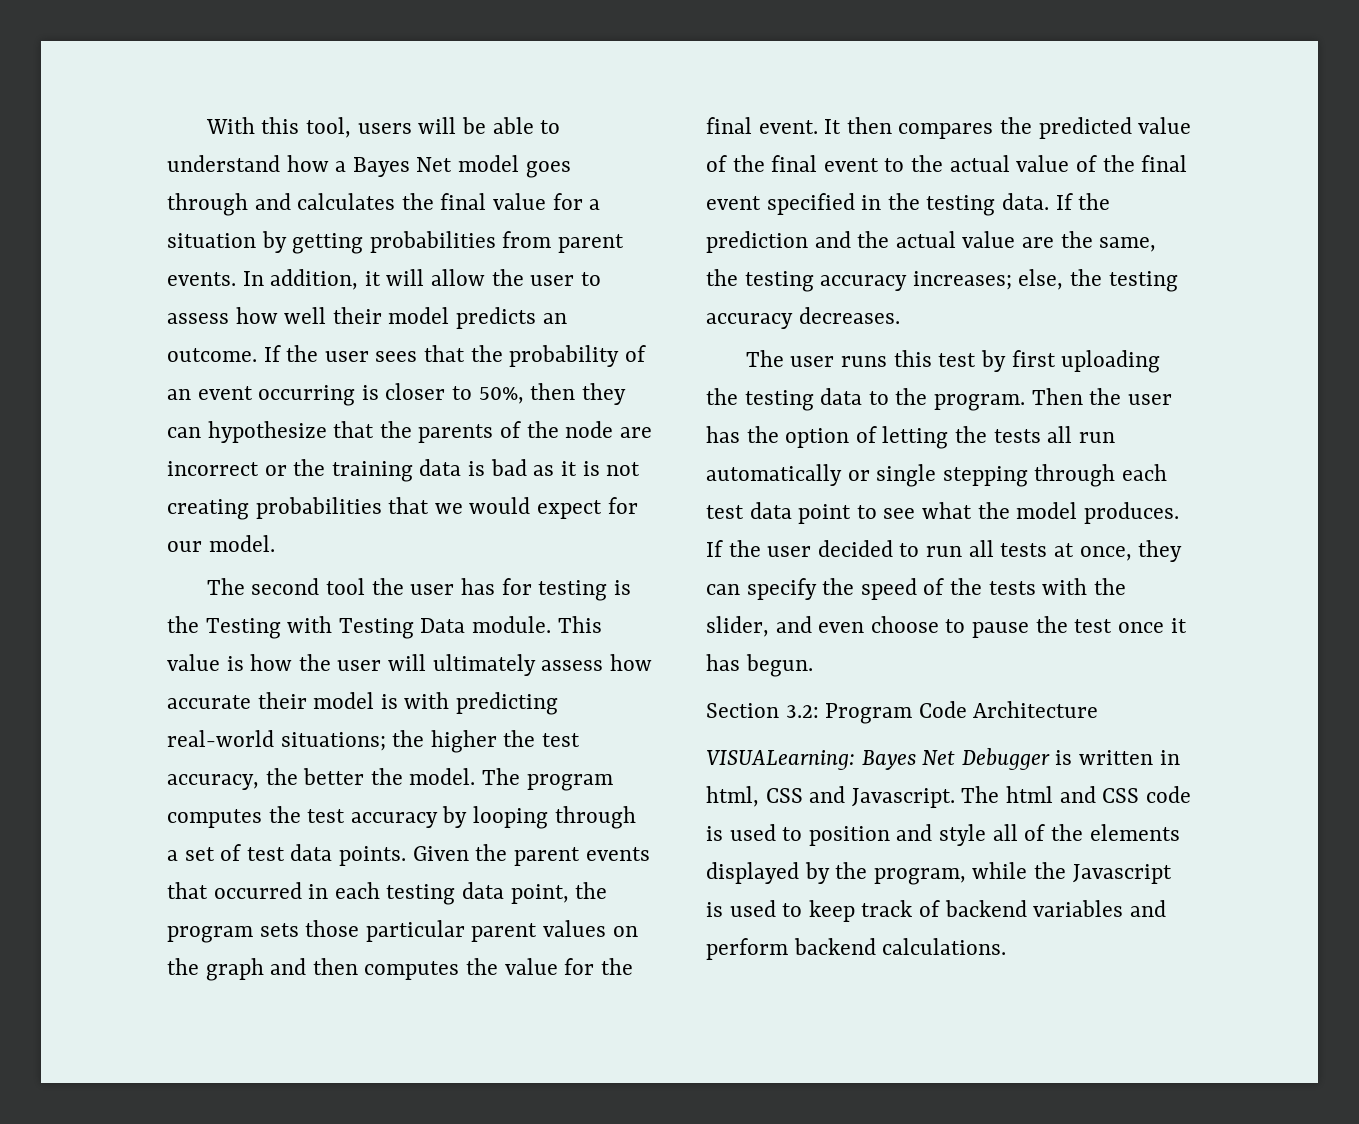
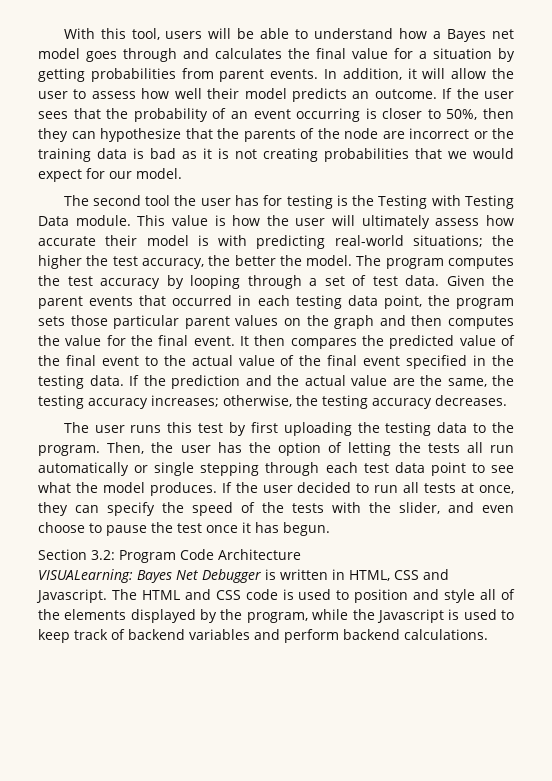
[416,157,453,172] Net -> [491,29,514,39] net
[290,844,407,866] data points. -> [405,275,439,286] data.
[1018,269,1064,290] else, -> [223,395,292,407] otherwise,
[1031,388,1083,405] Then -> [107,442,145,454] Then,
[706,786,759,807] html, -> [349,570,390,581] HTML,
[1006,786,1054,803] html -> [141,590,180,600] HTML

